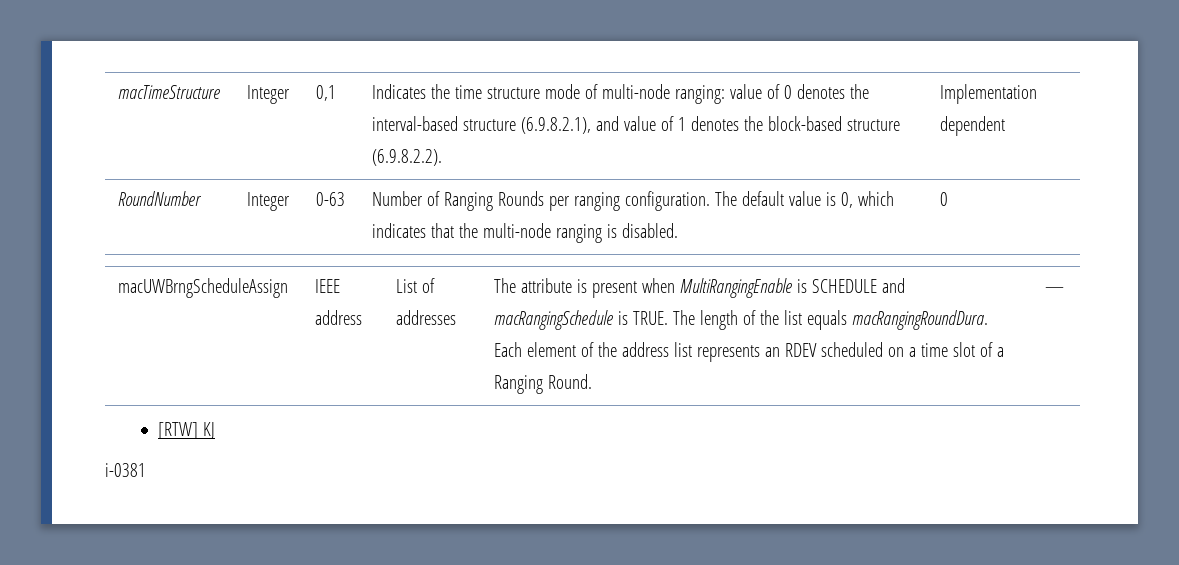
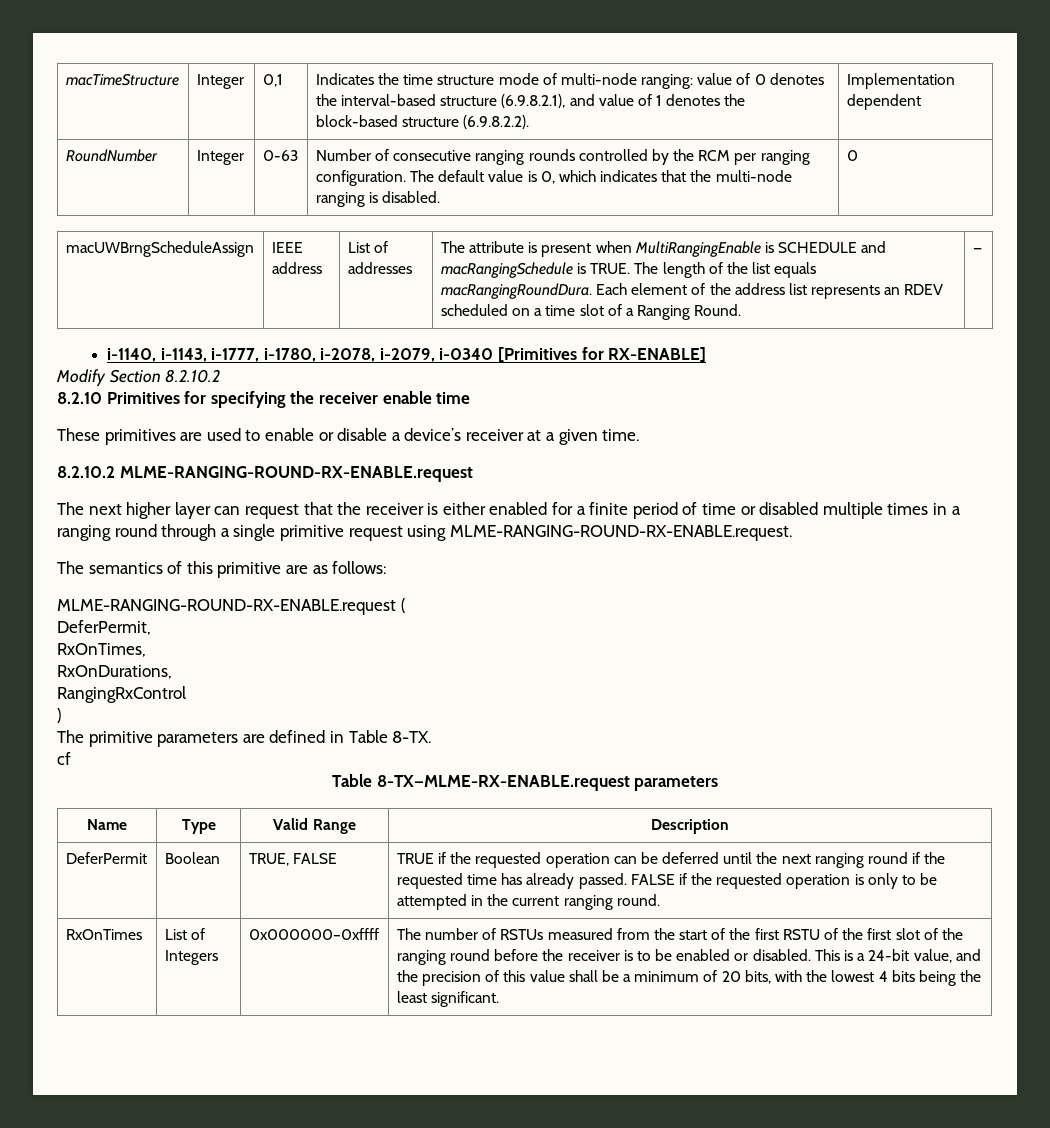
[444,191,545,211] Ranging Rounds -> [393,149,731,165] consecutive ranging rounds controlled by the RCM
[158,422,216,439] [105,463,146,477] [RTW] KJ // i-0381 -> [106,347,707,363] [56,369,221,387] [57,391,471,408] [57,428,640,445] [57,466,473,482] [57,502,961,519] [57,524,792,541] [57,561,387,578] [57,598,406,615] [57,620,151,635] [57,643,146,657] [57,665,172,679] [57,686,186,703] [57,708,61,723] [57,730,432,747] [57,752,71,765] [331,774,719,791] [87,819,127,830] [181,819,216,834] [273,818,356,834] [651,819,729,834] [65,852,147,864] [164,852,220,864] [248,853,337,866] [396,852,946,868] [396,873,938,889] [396,894,660,910] [65,929,142,940] [164,928,205,940] [164,950,218,965] [248,928,379,940] [396,928,963,940] [396,949,981,965] [396,970,982,986] [396,991,499,1007] i-1140, i-1143, i-1777, i-1780, i-2078, i-2079, i-0340 [Primitives for RX-ENABLE] // Modify Section 8.2.10.2 // 8.2.10 Primitives for specifying the receiver enable time // These primitives are used to enable or disable a device’s receiver at a given time. // 8.2.10.2 MLME-RANGING-ROUND-RX-ENABLE.request // The next higher layer can request that the receiver is either enabled for a finite period of time or disabled multiple times in a ranging round through a single primitive request using MLME-RANGING-ROUND-RX-ENABLE.request. // The semantics of this primitive are as follows: // MLME-RANGING-ROUND-RX-ENABLE.request ( // DeferPermit, // RxOnTimes, // RxOnDurations, // RangingRxControl // ) // The primitive parameters are defined in Table 8-TX. // cf // Table 8-TX—MLME-RX-ENABLE.request parameters // Name | Type | Valid Range | Description // DeferPermit | Boolean | TRUE, FALSE | TRUE if the requested operation can be deferred until the next ranging round if the requested time has already passed. FALSE if the requested operation is only to be attempted in the current ranging round. // RxOnTimes | List of Integers | 0x000000–0xffff | The number of RSTUs measured from the start of the first RSTU of the first slot of the ranging round before the receiver is to be enabled or disabled. This is a 24-bit value, and the precision of this value shall be a minimum of 20 bits, with the lowest 4 bits being the least significant.

